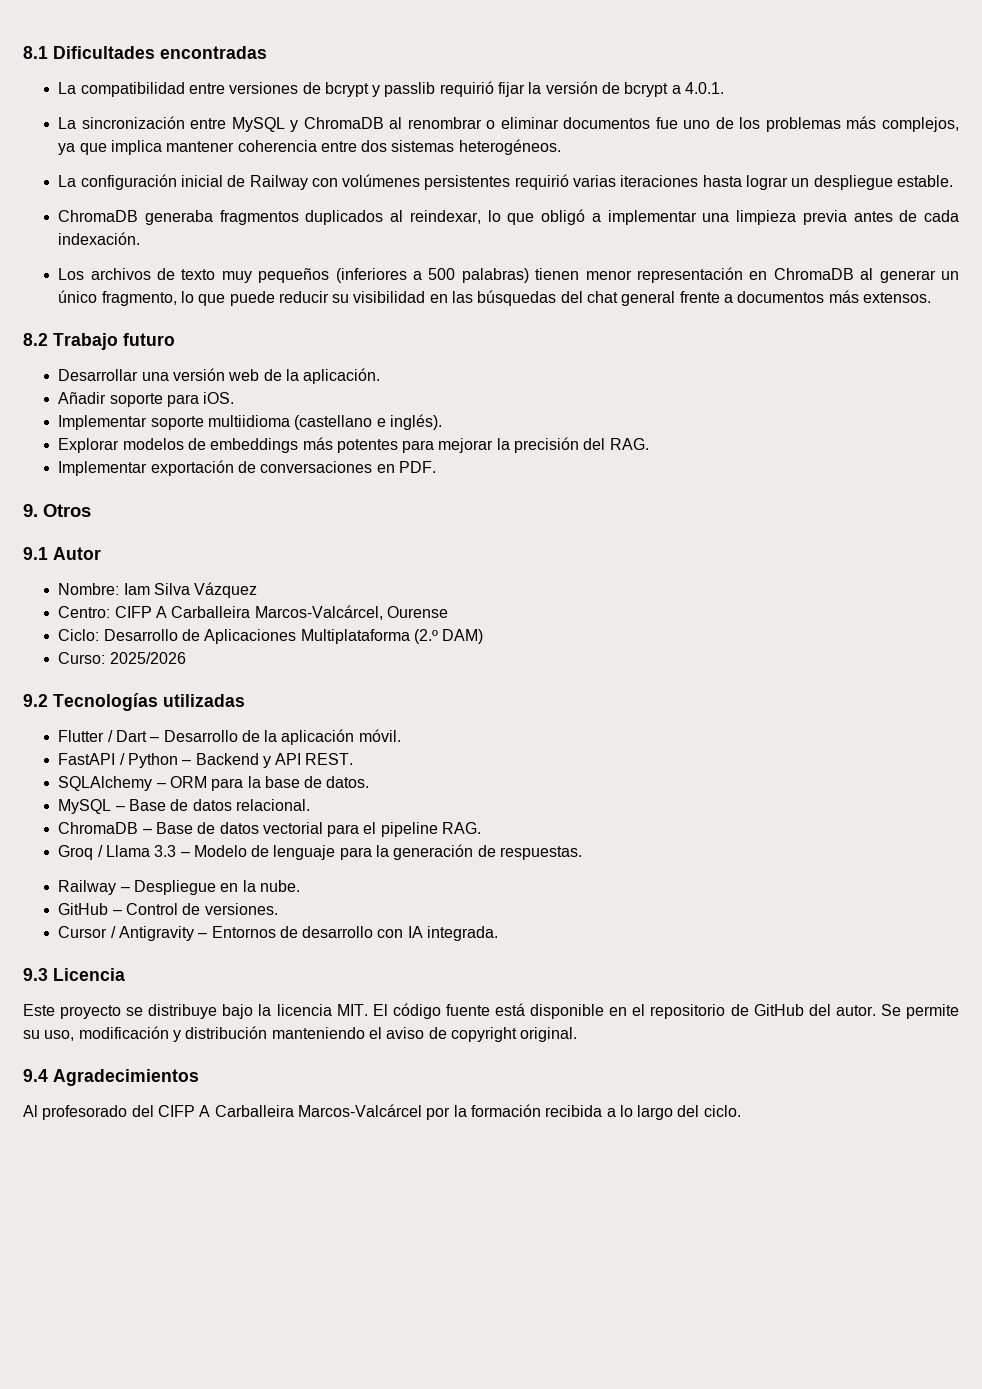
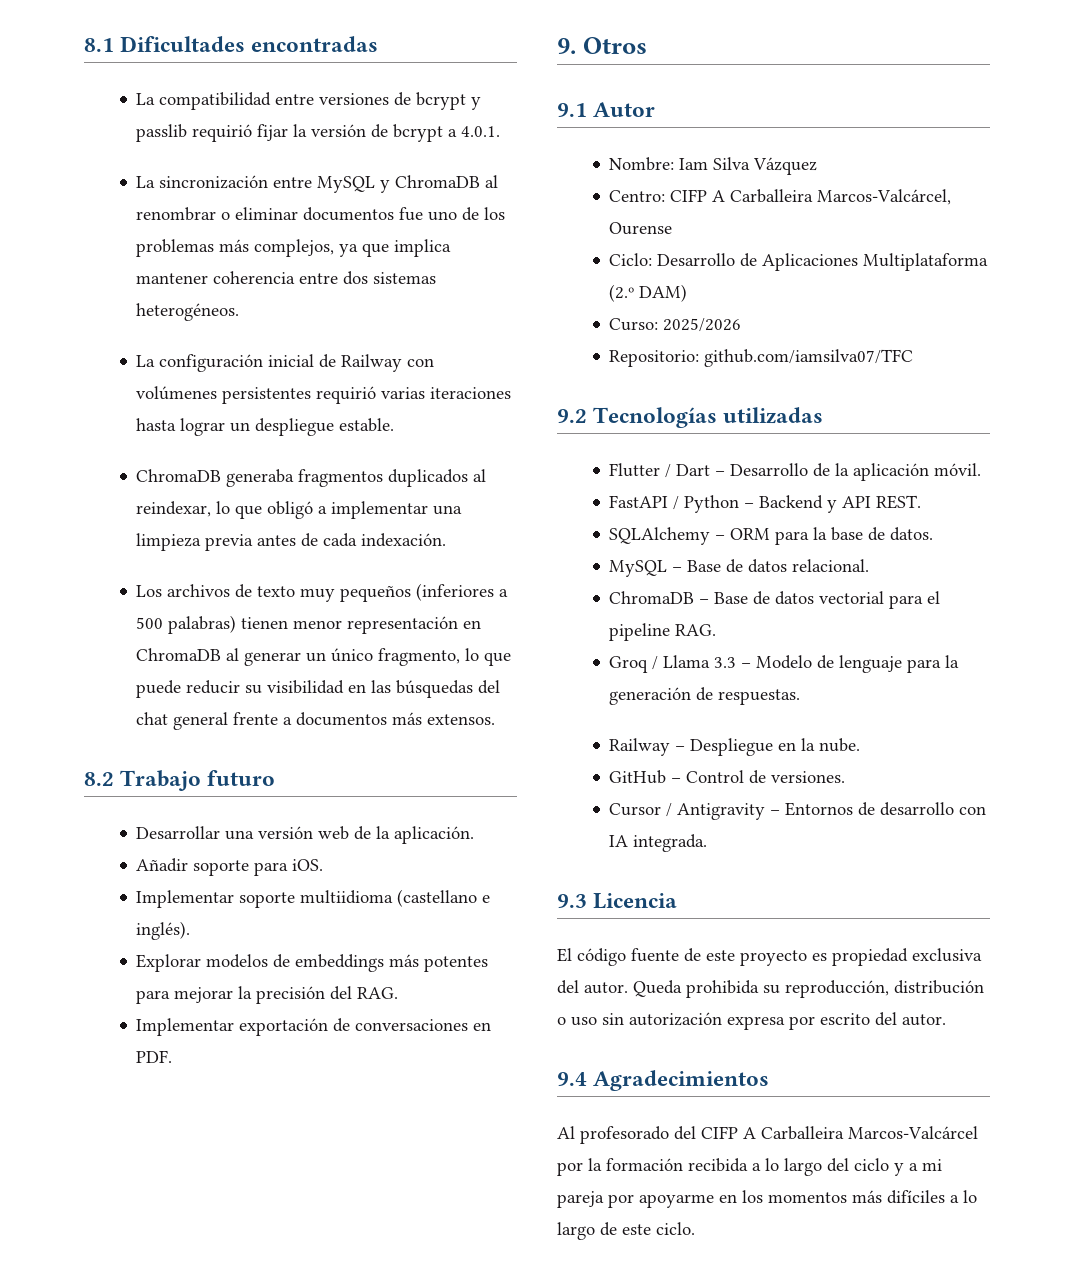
(186, 658) none -> [609,349,914,367] // Repositorio: github.com/iamsilva07/TFC
[23,1003,959,1019] [23,1026,578,1042] Este proyecto se distribuye bajo la licencia MIT. El código fuente está disponible en el repositorio de GitHub del autor. Se permite su uso, modificación y distribución manteniendo el aviso de copyright original. -> [557,948,982,966] [557,980,984,998] [557,1012,946,1030] El código fuente de este proyecto es propiedad exclusiva del autor. Queda prohibida su reproducción, distribución o uso sin autorización expresa por escrito del autor.
(700, 1111) none -> [854,1158,942,1176] [557,1190,977,1208] [557,1222,651,1240] ciclo y a mi pareja por apoyarme en los momentos más difíciles a lo largo de este

